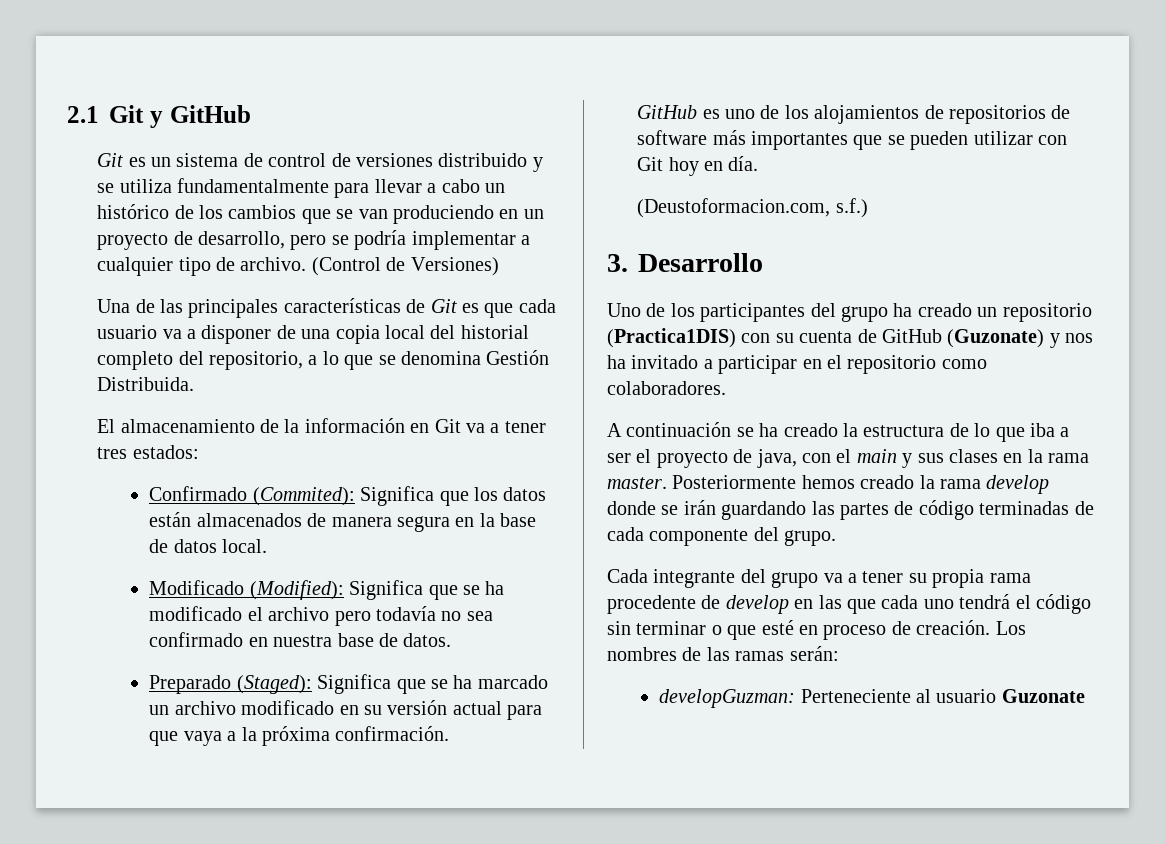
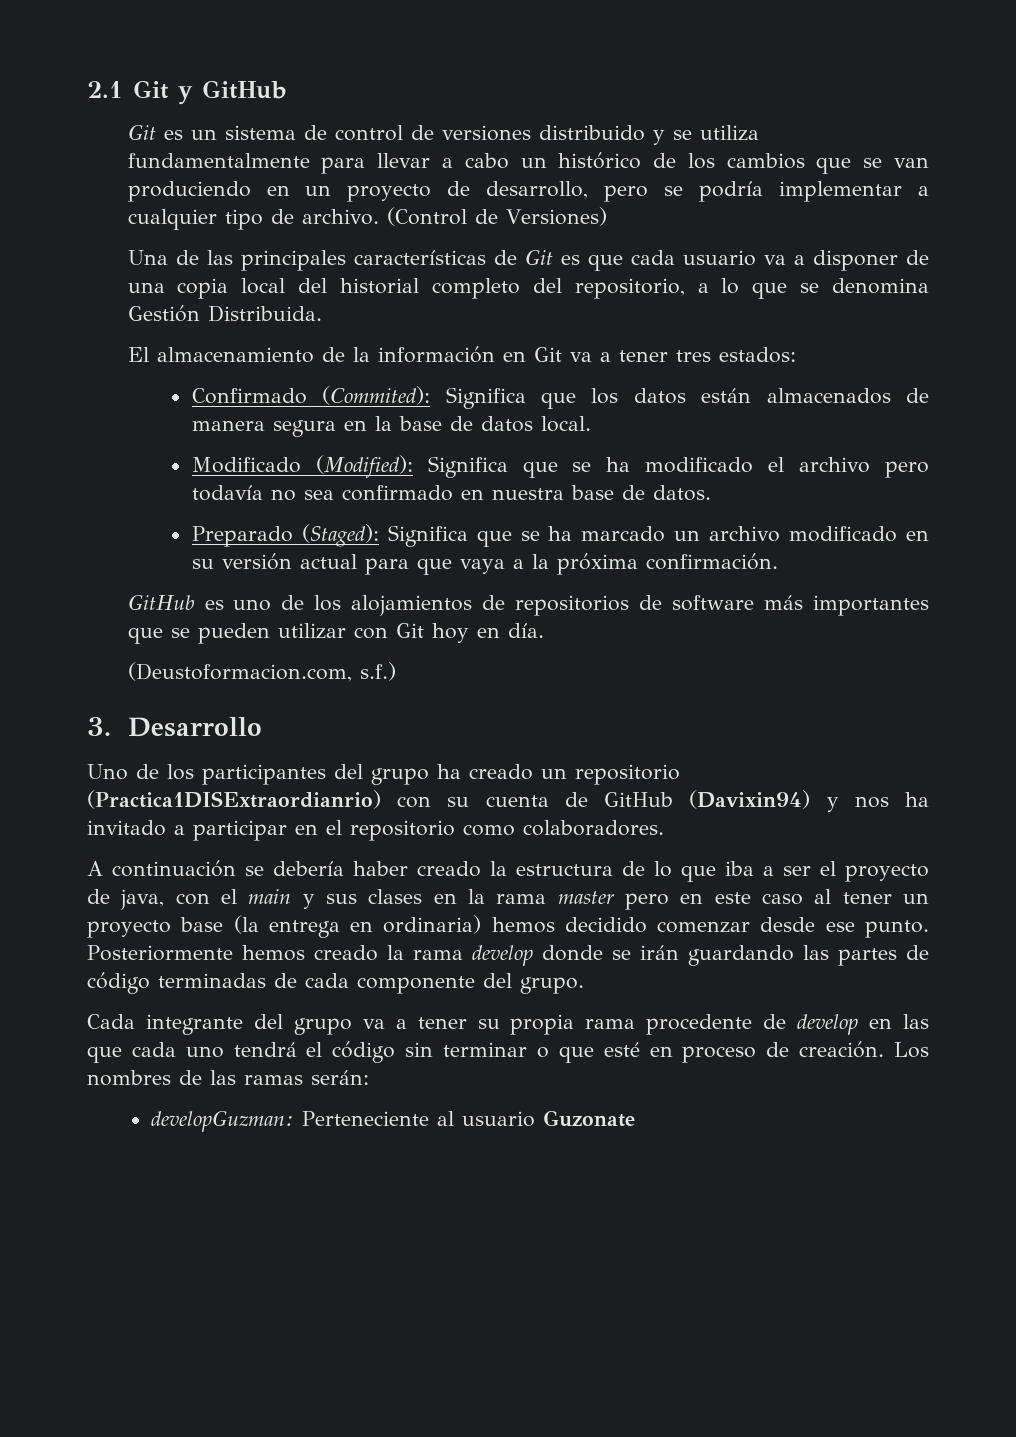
[607,328,736,348] (Practica1DIS) -> [87,790,381,809] (Practica1DISExtraordianrio)
[947,329,1045,348] (Guzonate) -> [689,790,811,809] (Davixin94)
[759,423,779,437] ha -> [273,861,408,876] debería haber
[607,477,667,489] master. -> [557,889,930,910] [87,915,929,938] master pero en este caso al tener un proyecto base (la entrega en ordinaria) hemos decidido comenzar desde ese punto.

